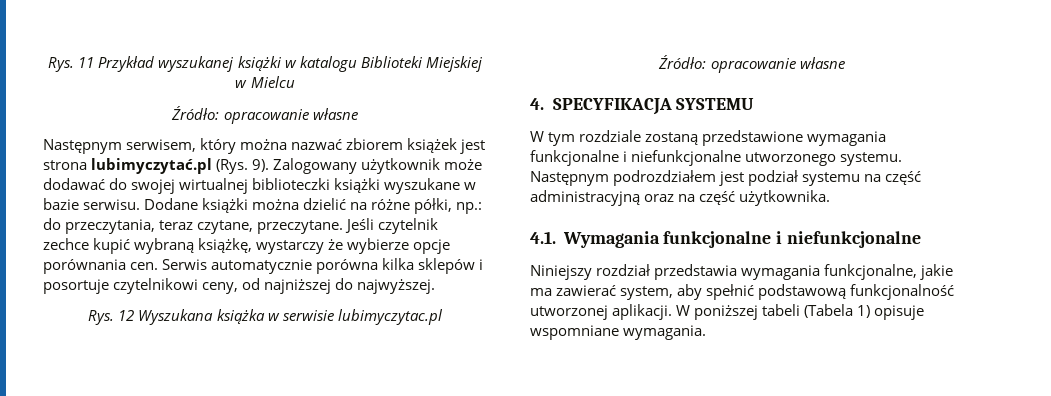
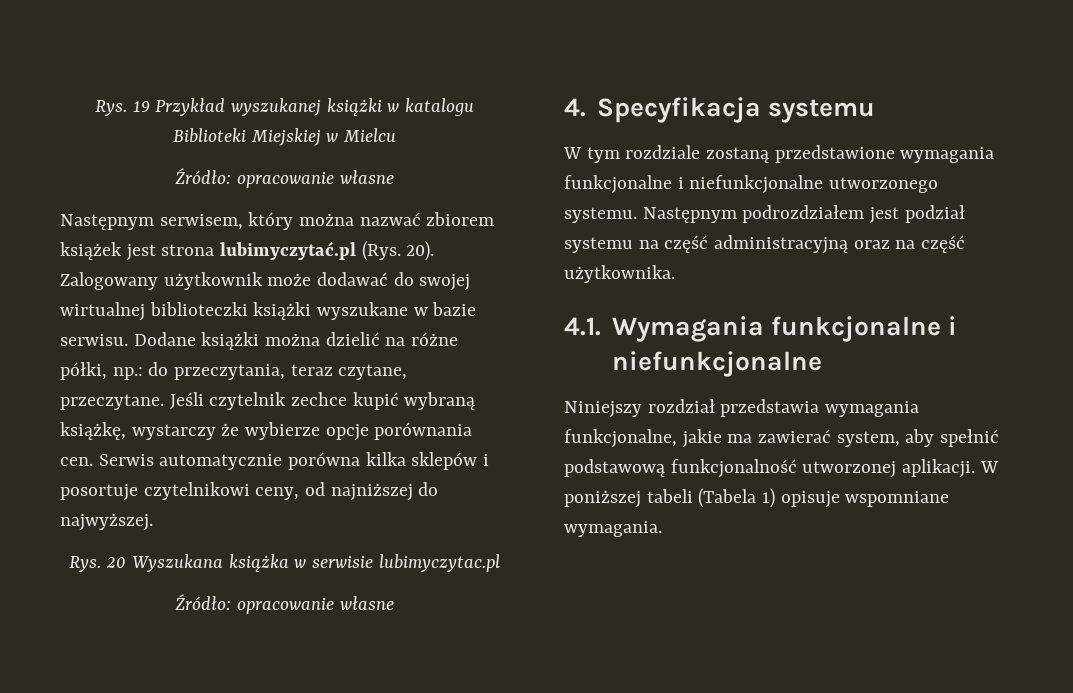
[48,57,95,72] Rys. 11 -> [94,100,150,116] Rys. 19
[252,159,270,172] 9). -> [406,241,435,261] 20).
[118,310,135,321] 12 -> [106,557,127,568] 20
[552,98,755,115] SPECYFIKACJA SYSTEMU -> [596,97,875,123] Specyfikacja systemu

